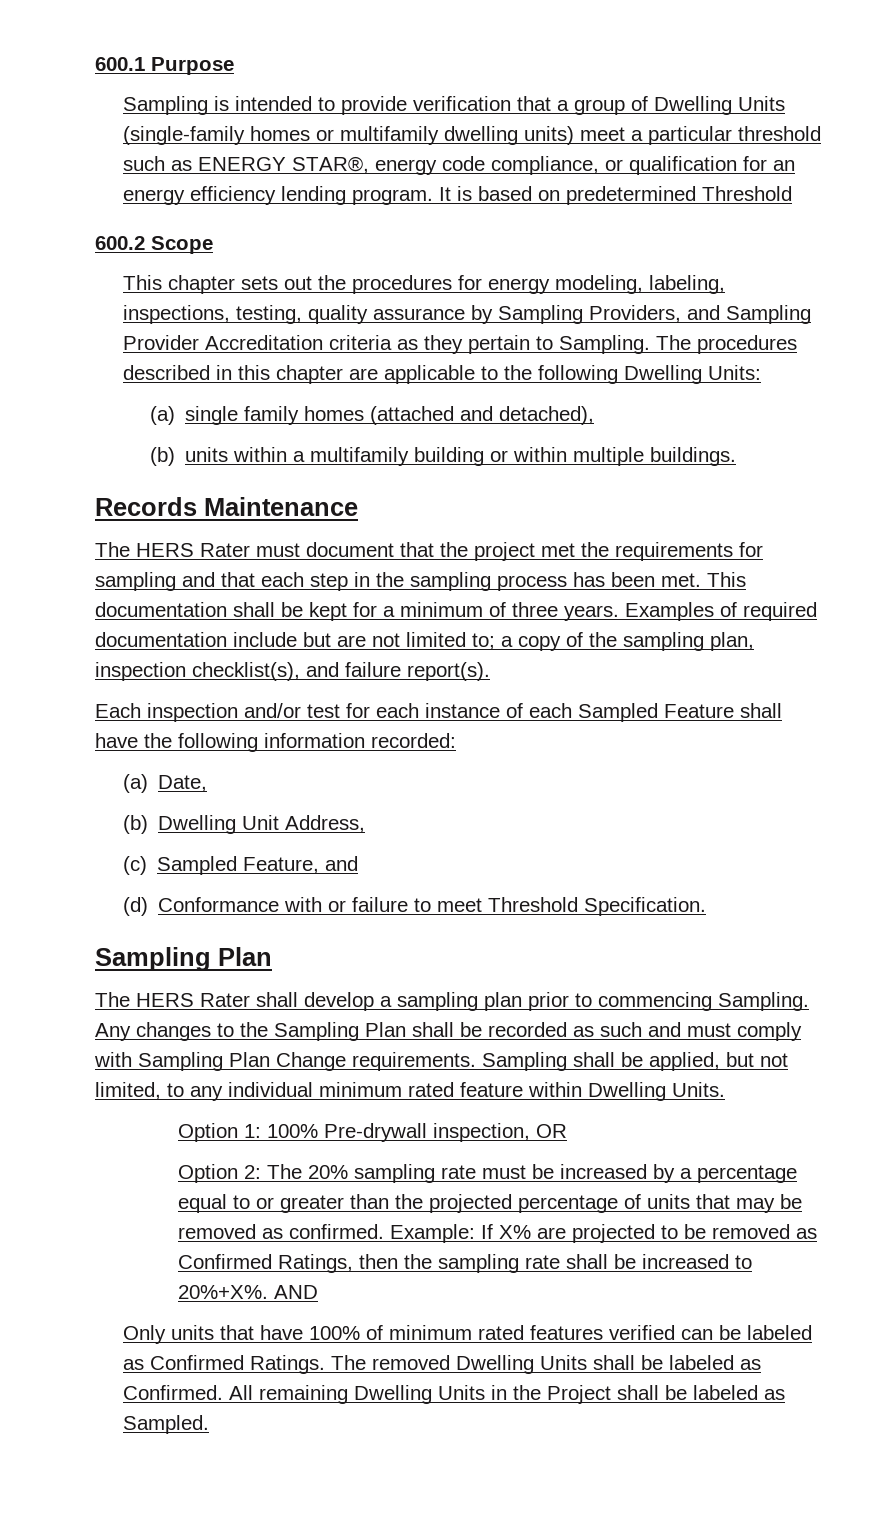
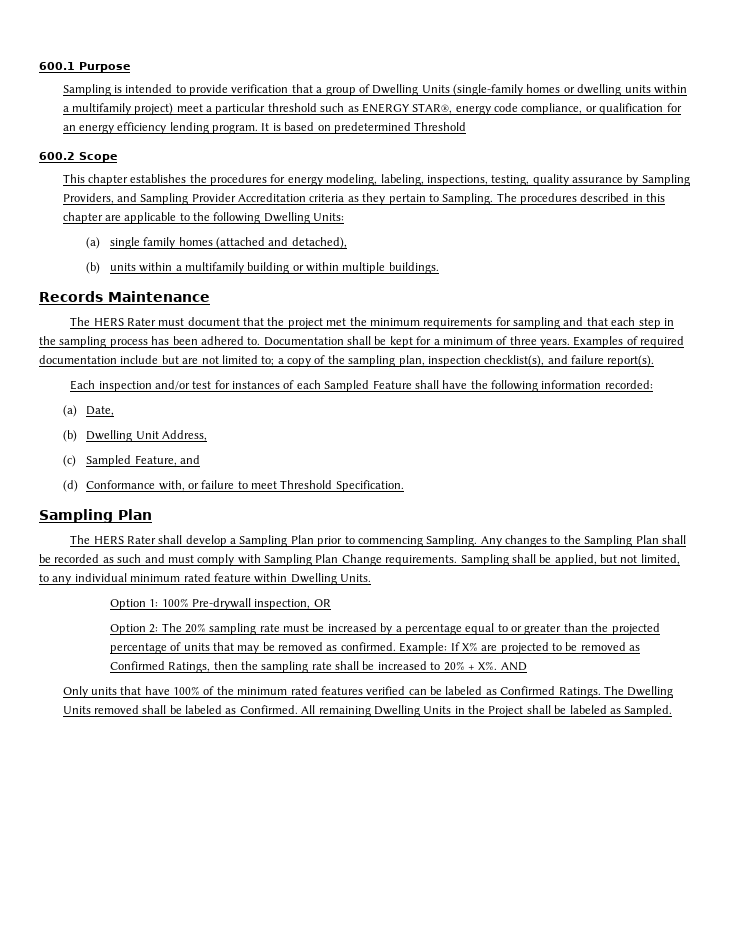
[339,126,574,145] multifamily dwelling units) -> [577,84,687,96] [62,103,174,115] dwelling units within a multifamily project)
[240,276,312,290] sets out -> [130,174,187,183] establishes
(609, 549) none -> [369,318,420,326] minimum
[661,572,746,587] [95,602,227,617] met. This documentation -> [200,336,344,346] adhered to. Documentation
[376,703,500,718] each instance -> [232,381,281,389] instances
[283,897,322,912] with -> [158,480,185,491] with,
[397,992,522,1011] sampling plan -> [239,535,314,547] Sampling Plan
[177,1285,268,1299] 20%+X%. -> [443,661,498,671] 20% + X%.
(383, 1332) none -> [216,686,234,695] the
[371,1355,587,1374] removed Dwelling Units -> [627,686,674,698] [62,705,139,714] Dwelling Units removed

